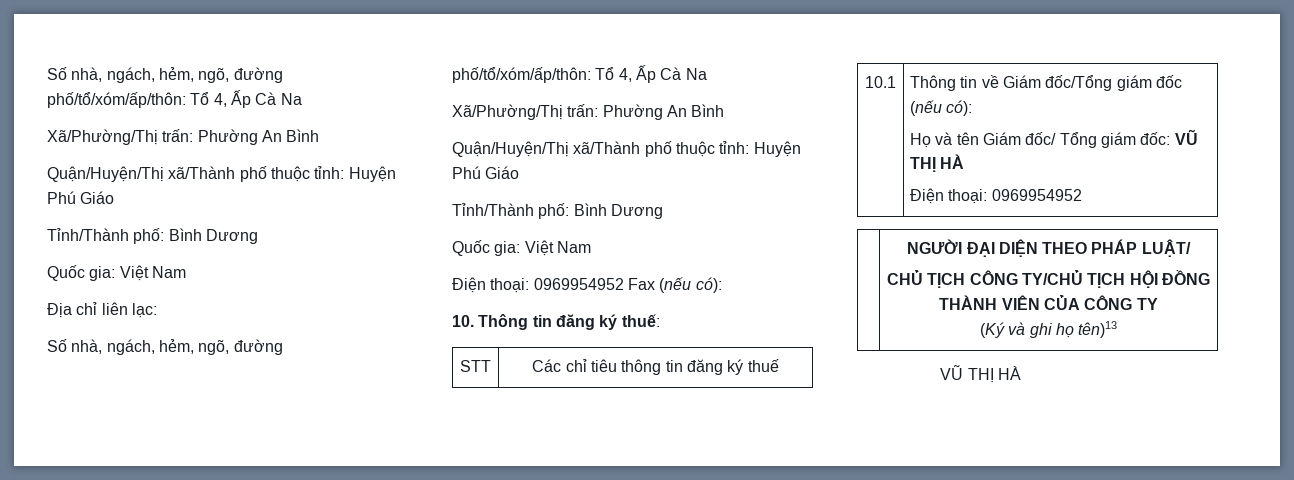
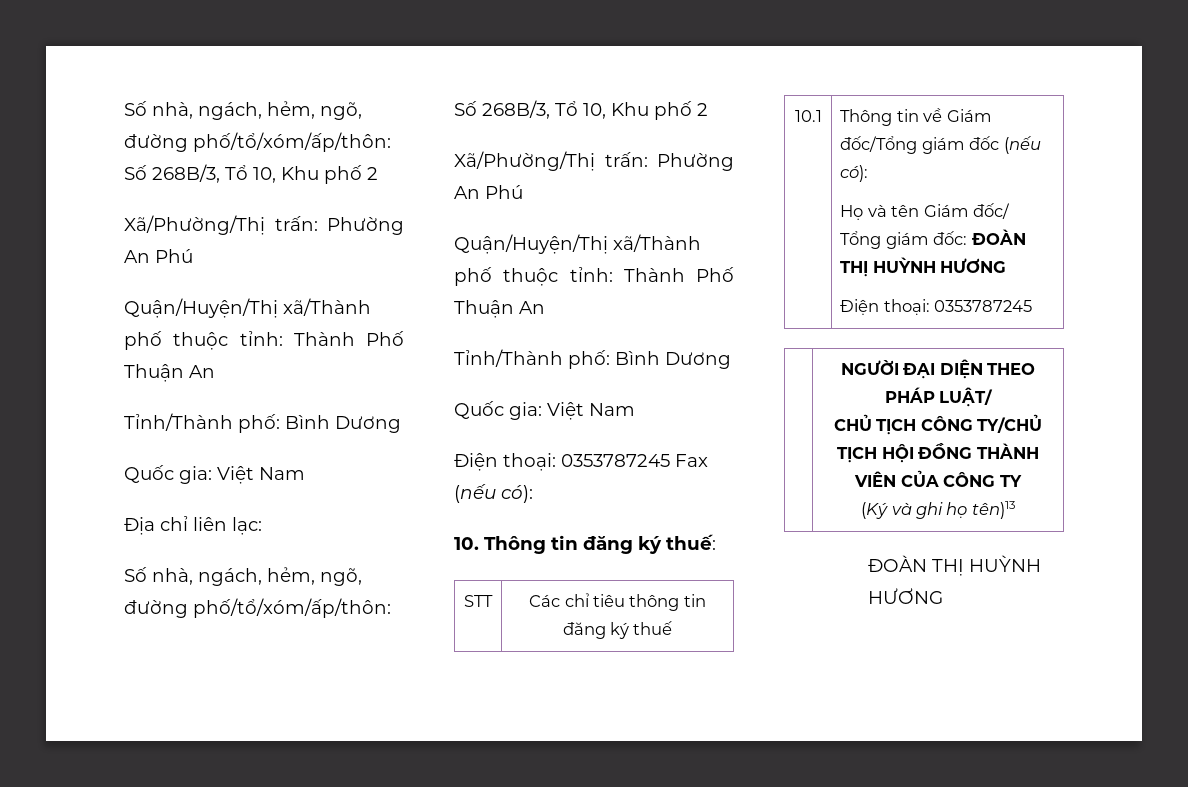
[47,67,283,83] [47,90,302,108] [47,129,320,145] [47,166,396,182] [47,191,115,204] Số nhà, ngách, hẻm, ngõ, đường phố/tổ/xóm/ấp/thôn: Tổ 4, Ấp Cà Na // Xã/Phường/Thị trấn: Phường An Bình // Quận/Huyện/Thị xã/Thành phố thuộc tỉnh: Huyện Phú Giáo -> [124,101,362,120] [124,132,391,152] [124,164,378,184] [124,215,404,235] [124,249,193,263] [124,298,371,318] [124,331,404,350] [124,364,215,382] Số nhà, ngách, hẻm, ngõ, đường phố/tổ/xóm/ấp/thôn: Số 268B/3, Tổ 10, Khu phố 2 // Xã/Phường/Thị trấn: Phường An Phú // Quận/Huyện/Thị xã/Thành phố thuộc tỉnh: Thành Phố Thuận An
[595,65,707,83] [452,104,725,120] [452,141,801,157] [452,166,520,179] Tổ 4, Ấp Cà Na // Xã/Phường/Thị trấn: Phường An Bình // Quận/Huyện/Thị xã/Thành phố thuộc tỉnh: Huyện Phú Giáo -> [454,100,708,120] [454,151,734,171] [454,185,523,199] [454,234,701,254] [454,267,734,286] [454,300,545,318] Số 268B/3, Tổ 10, Khu phố 2 // Xã/Phường/Thị trấn: Phường An Phú // Quận/Huyện/Thị xã/Thành phố thuộc tỉnh: Thành Phố Thuận An
[533,278,624,290] 0969954952 -> [561,454,670,467] 0353787245
[1174,129,1198,145] [910,154,965,172] [910,188,1082,204] VŨ THỊ HÀ // Điện thoại: 0969954952 -> [971,229,1026,245] [840,257,1007,277] [840,299,1033,315] ĐOÀN THỊ HUỲNH HƯƠNG // Điện thoại: 0353787245
[940,365,1022,383] VŨ THỊ HÀ -> [868,555,1041,576] [868,588,943,604] ĐOÀN THỊ HUỲNH HƯƠNG

